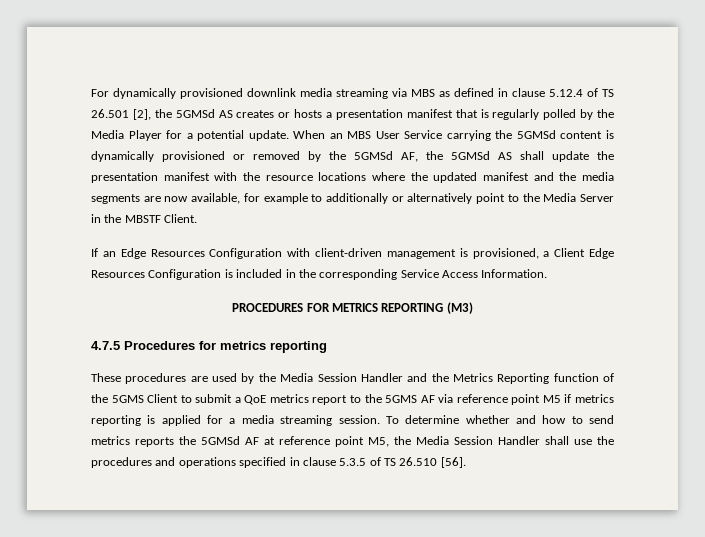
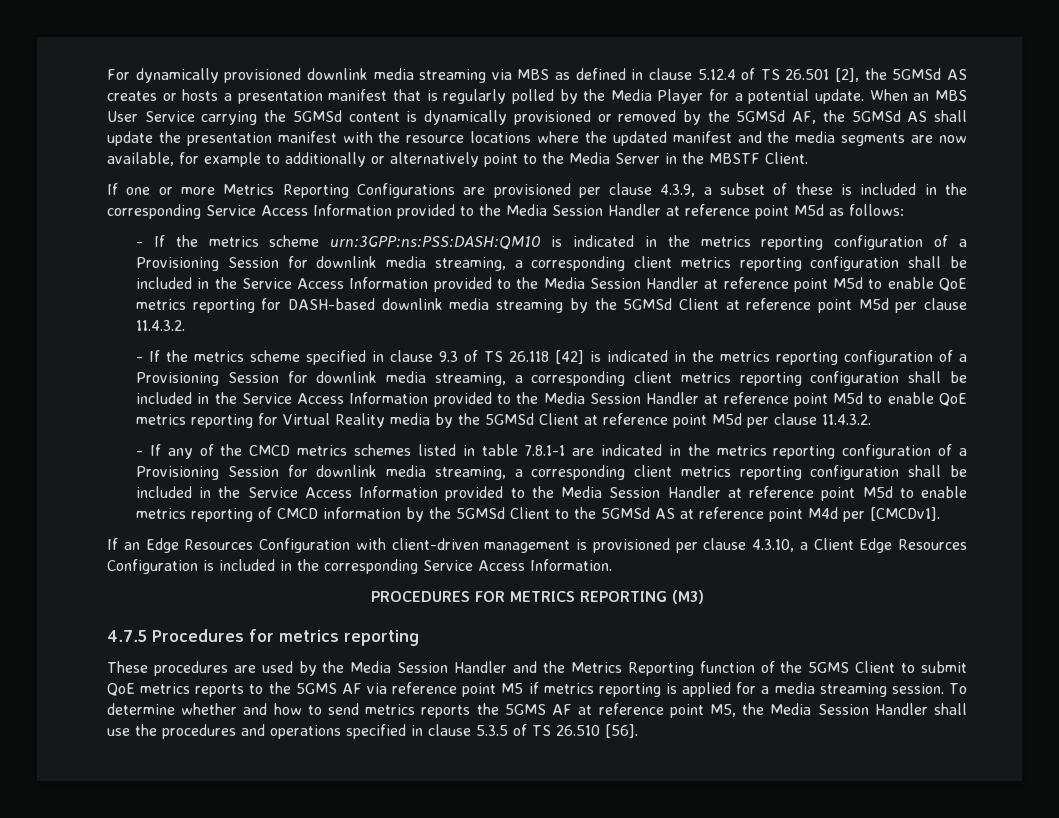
(198, 218) none -> [107,183,967,198] [107,204,904,219] [135,235,967,250] [135,256,967,271] [135,277,968,292] [135,298,967,313] [135,320,185,331] [135,350,967,365] [135,371,967,386] [135,392,968,407] [135,413,871,428] [135,444,967,459] [135,465,967,480] [135,486,967,501] [135,507,940,522] // If one or more Metrics Reporting Configurations are provisioned per clause 4.3.9, a subset of these is included in the corresponding Service Access Information provided to the Media Session Handler at reference point M5d as follows: // - If the metrics scheme urn:3GPP:ns:PSS:DASH:QM10 is indicated in the metrics reporting configuration of a Provisioning Session for downlink media streaming, a corresponding client metrics reporting configuration shall be included in the Service Access Information provided to the Media Session Handler at reference point M5d to enable QoE metrics reporting for DASH-based downlink media streaming by the 5GMSd Client at reference point M5d per clause 11.4.3.2. // - If the metrics scheme specified in clause 9.3 of TS 26.118 [42] is indicated in the metrics reporting configuration of a Provisioning Session for downlink media streaming, a corresponding client metrics reporting configuration shall be included in the Service Access Information provided to the Media Session Handler at reference point M5d to enable QoE metrics reporting for Virtual Reality media by the 5GMSd Client at reference point M5d per clause 11.4.3.2. // - If any of the CMCD metrics schemes listed in table 7.8.1-1 are indicated in the metrics reporting configuration of a Provisioning Session for downlink media streaming, a corresponding client metrics reporting configuration shall be included in the Service Access Information provided to the Media Session Handler at reference point M5d to enable metrics reporting of CMCD information by the 5GMSd Client to the 5GMSd AS at reference point M4d per [CMCDv1].
[472,248,539,259] provisioned, -> [592,538,794,553] provisioned per clause 4.3.10,
[234,394,348,405] a QoE metrics report -> [107,683,245,697] QoE metrics reports
[201,436,240,445] 5GMSd -> [504,704,546,715] 5GMS

